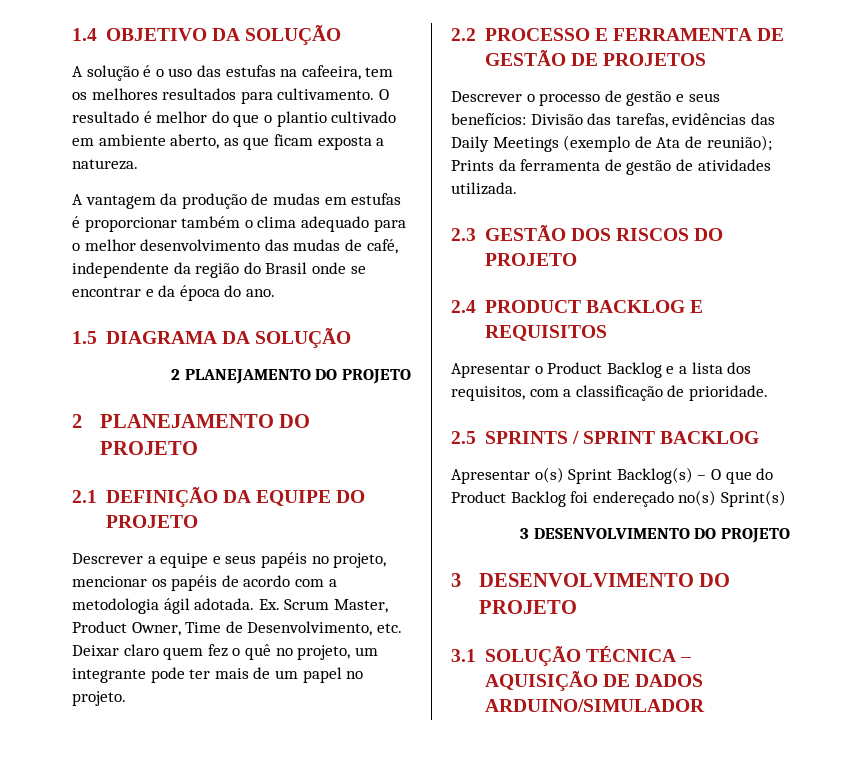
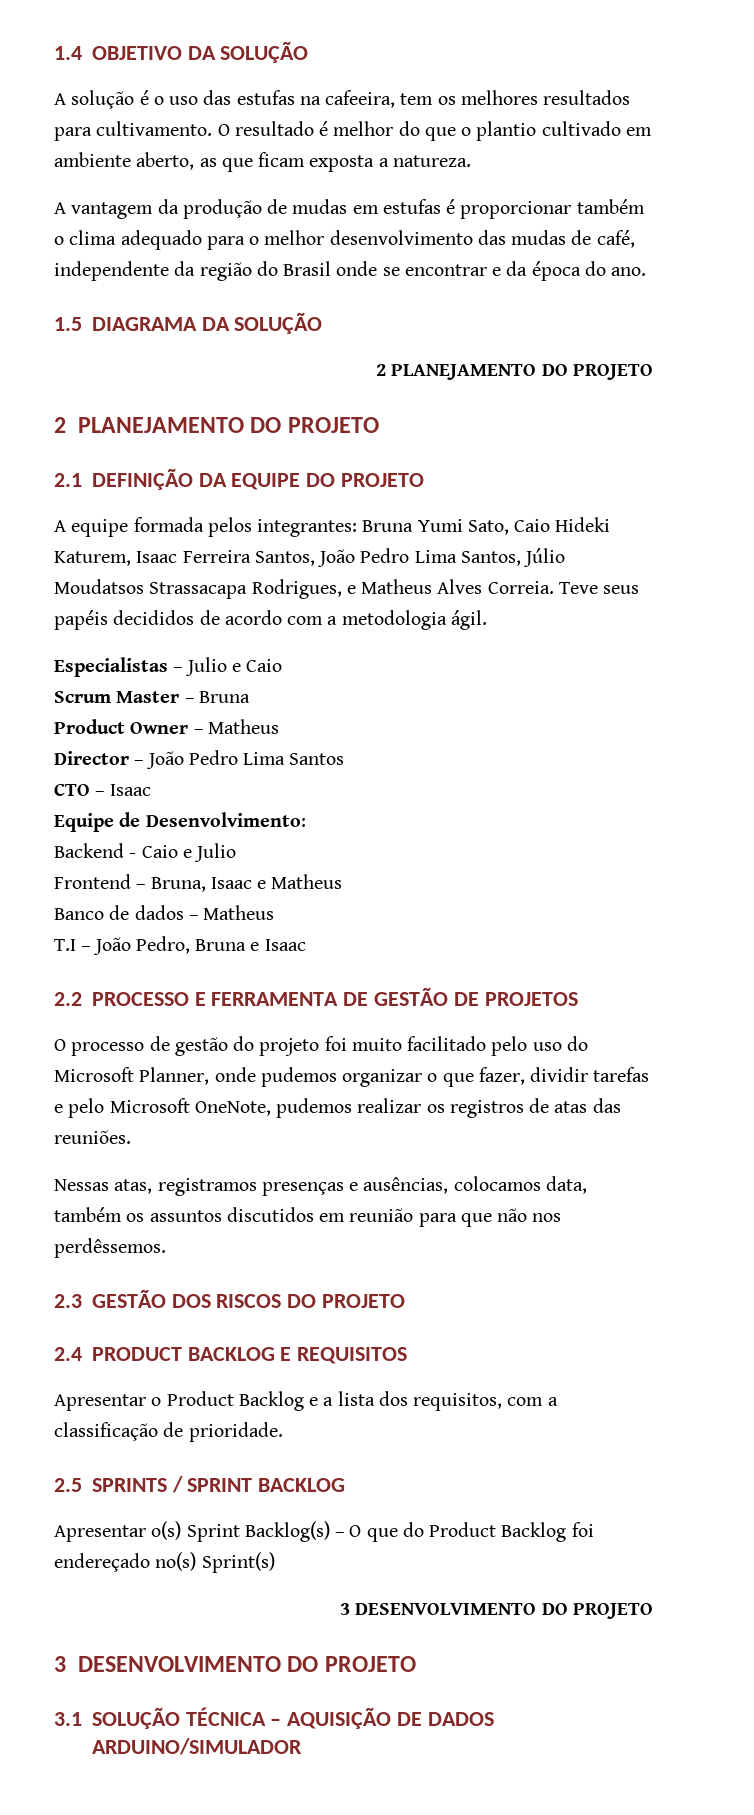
[72,552,387,568] [72,575,218,591] Descrever a equipe e seus papéis no projeto, mencionar os papéis -> [54,517,611,537] [54,548,566,567] [54,579,640,599] [54,610,195,630] A equipe formada pelos integrantes: Bruna Yumi Sato, Caio Hideki Katurem, Isaac Ferreira Santos, João Pedro Lima Santos, Júlio Moudatsos Strassacapa Rodrigues, e Matheus Alves Correia. Teve seus papéis decididos
[163,598,388,614] [72,621,402,636] [72,644,378,660] [72,667,364,683] [72,691,126,706] ágil adotada. Ex. Scrum Master, Product Owner, Time de Desenvolvimento, etc. Deixar claro quem fez o quê no projeto, um integrante pode ter mais de um papel no projeto. -> [450,610,487,630] [54,657,283,677] [54,691,250,703] [54,719,279,734] [54,750,345,769] [54,783,151,796] [54,812,306,832] [54,843,237,862] [54,874,343,892] [54,905,275,920] [54,936,306,955] ágil. // Especialistas – Julio e Caio // Scrum Master – Bruna // Product Owner – Matheus // Director – João Pedro Lima Santos // CTO – Isaac // Equipe de Desenvolvimento: // Backend - Caio e Julio // Frontend – Bruna, Isaac e Matheus // Banco de dados – Matheus // T.I – João Pedro, Bruna e Isaac
[451,91,535,102] Descrever o -> [54,1039,66,1051] O
[675,93,720,102] [451,113,775,128] [451,135,772,152] [451,159,771,175] [451,182,517,195] e seus benefícios: Divisão das tarefas, evidências das Daily Meetings (exemplo de Ata de reunião); Prints da ferramenta de gestão de atividades utilizada. -> [233,1036,588,1056] [54,1067,650,1087] [54,1098,621,1118] [54,1130,131,1144] [54,1176,587,1196] [54,1207,562,1227] [54,1238,166,1258] do projeto foi muito facilitado pelo uso do Microsoft Planner, onde pudemos organizar o que fazer, dividir tarefas e pelo Microsoft OneNote, pudemos realizar os registros de atas das reuniões. // Nessas atas, registramos presenças e ausências, colocamos data, também os assuntos discutidos em reunião para que não nos perdêssemos.

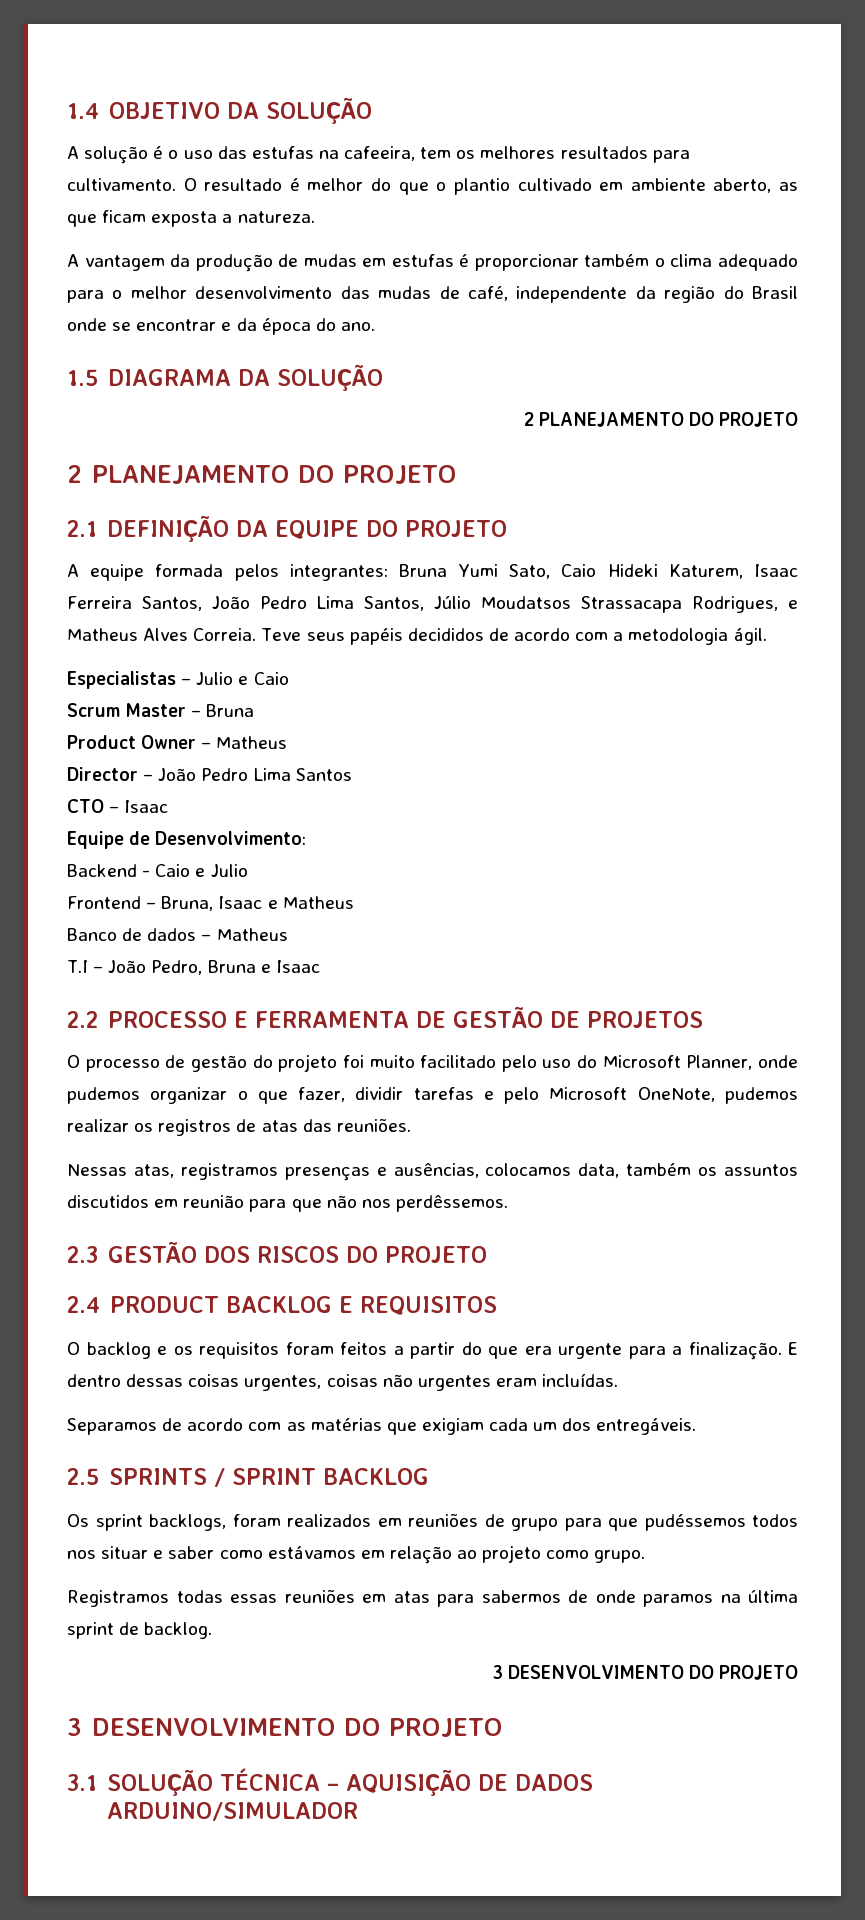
[54,1391,558,1411] [54,1422,283,1442] Apresentar o Product Backlog e a lista dos requisitos, com a classificação de prioridade. -> [67,1342,798,1360] [67,1373,619,1391] [67,1418,697,1435] O backlog e os requisitos foram feitos a partir do que era urgente para a finalização. E dentro dessas coisas urgentes, coisas não urgentes eram incluídas. // Separamos de acordo com as matérias que exigiam cada um dos entregáveis.
[54,1521,594,1542] [54,1552,275,1573] Apresentar o(s) Sprint Backlog(s) – O que do Product Backlog foi endereçado no(s) Sprint(s) -> [67,1513,798,1531] [67,1545,646,1564] [67,1589,798,1607] [67,1622,213,1639] Os sprint backlogs, foram realizados em reuniões de grupo para que pudéssemos todos nos situar e saber como estávamos em relação ao projeto como grupo. // Registramos todas essas reuniões em atas para sabermos de onde paramos na última sprint de backlog.

